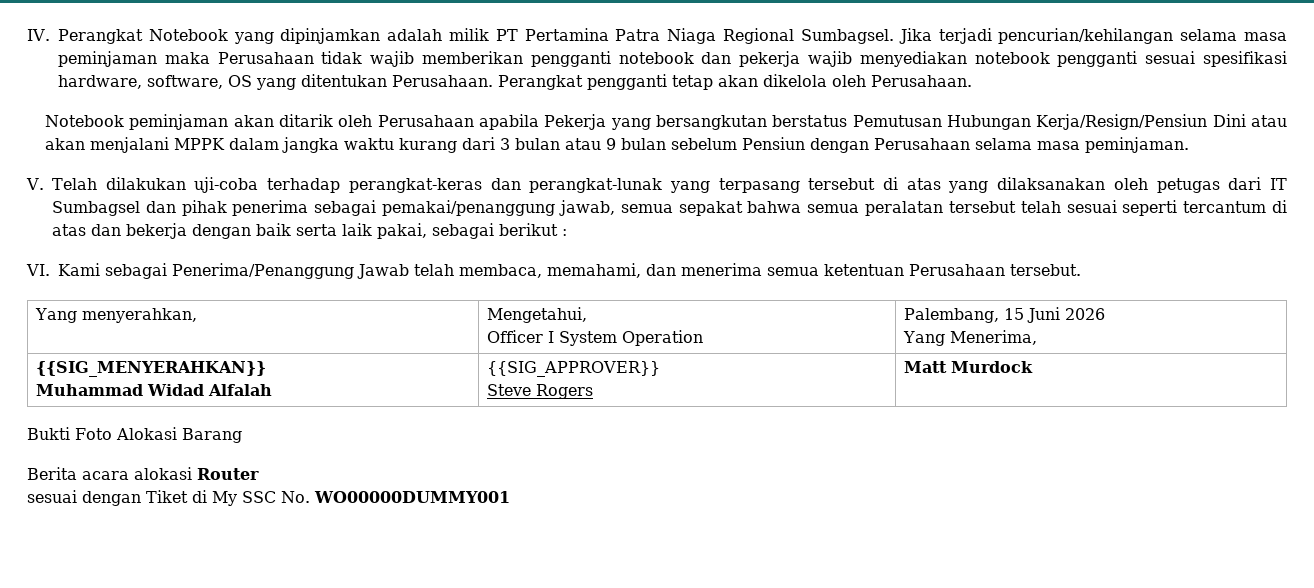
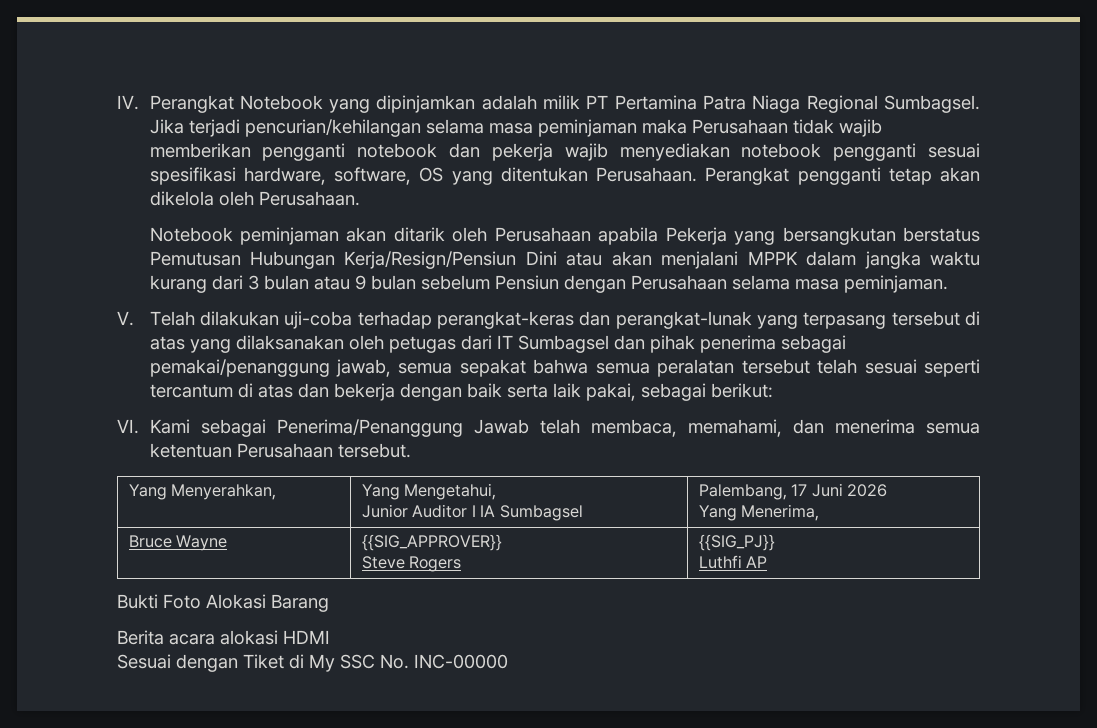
[498,223,567,236] berikut : -> [710,383,773,398] berikut:
[82,308,198,323] menyerahkan, | -> [171,484,277,500] [361,484,400,500] Menyerahkan, | Yang
[487,330,704,346] Officer I System Operation -> [361,504,583,521] Junior Auditor I IA Sumbagsel
[1004,308,1025,320] 15 -> [791,484,808,496] 17
[36,361,267,377] [36,384,273,396] {{SIG_MENYERAHKAN}} // Muhammad Widad Alfalah -> [128,535,228,551] Bruce Wayne
[904,361,1034,373] Matt Murdock -> [698,534,775,551] [698,555,768,569] {{SIG_PJ}} // Luthfi AP
[197,468,259,480] [27,490,77,503] Router // sesuai -> [283,630,330,644] [117,654,171,669] HDMI // Sesuai
[314,491,510,503] WO00000DUMMY001 -> [414,654,508,669] INC-00000

